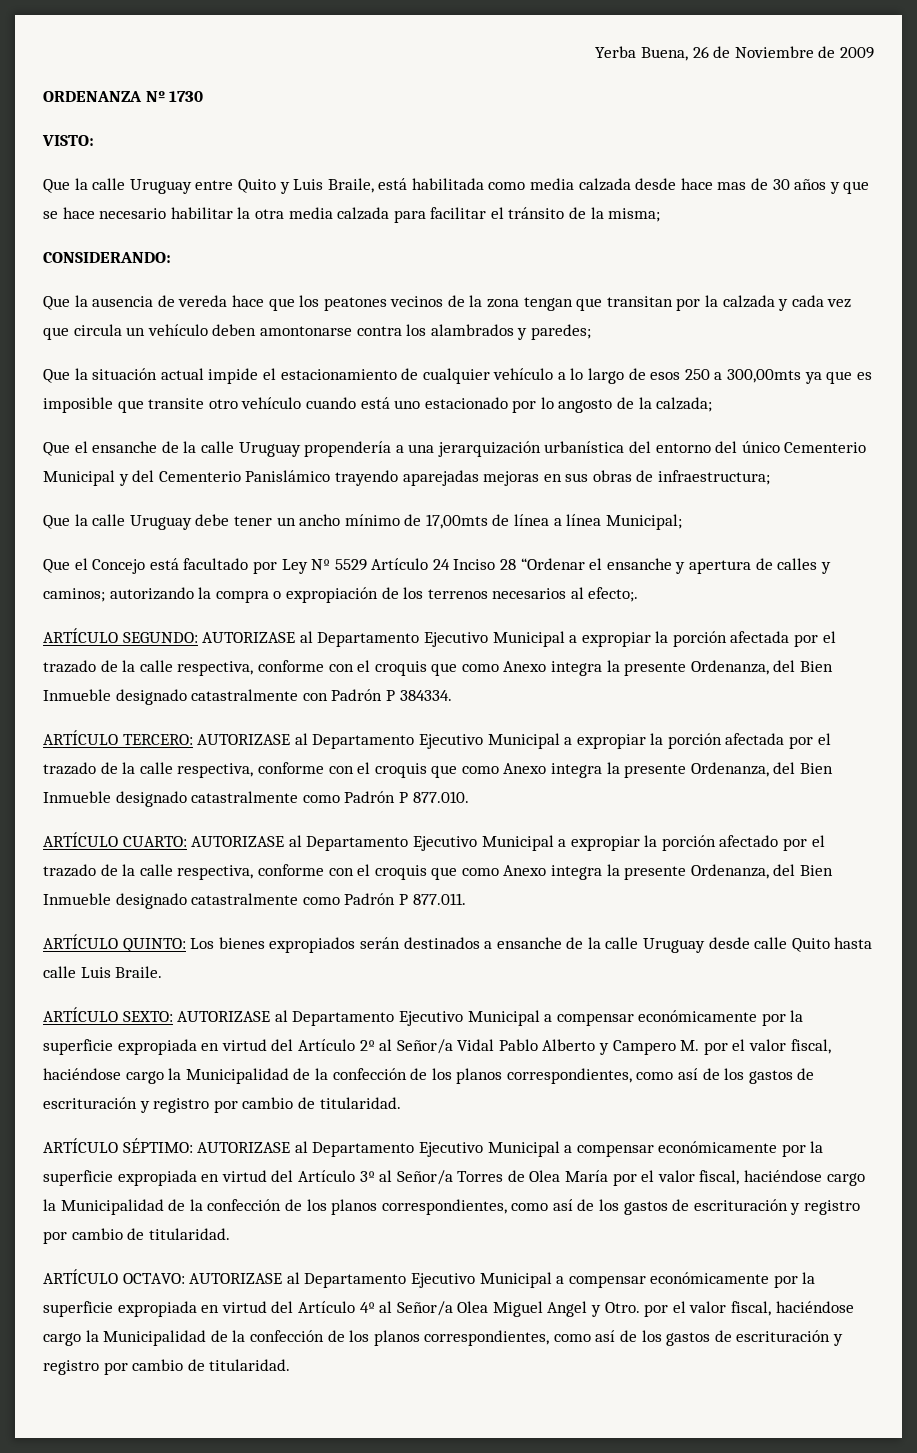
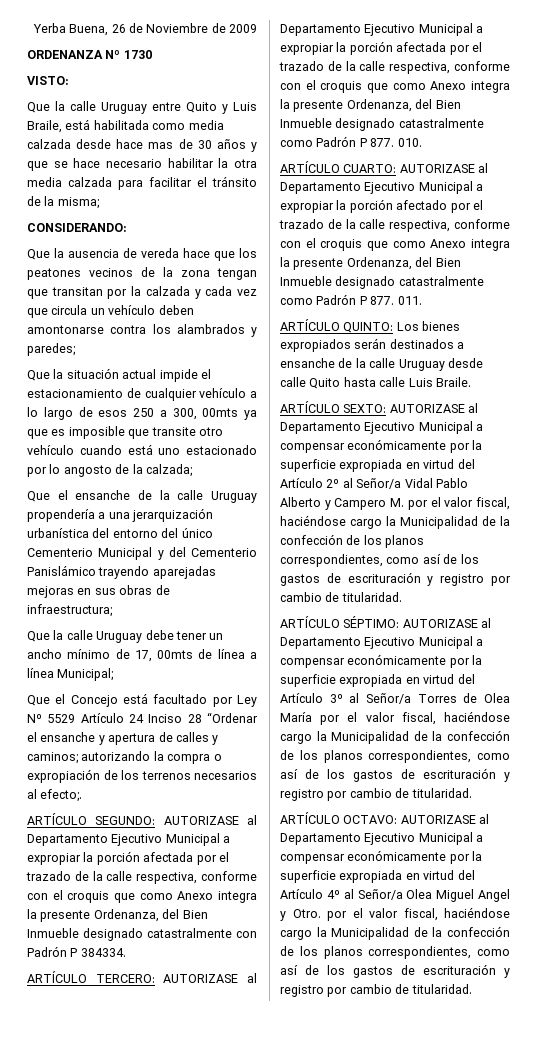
[727,369,802,383] 300,00mts -> [172,408,239,420] 300, 00mts
[425,514,488,529] 17,00mts -> [134,650,194,662] 17, 00mts
[412,791,469,803] 877.010. -> [370,138,422,147] 877. 010.
[412,893,466,905] 877.011. -> [370,296,422,305] 877. 011.

